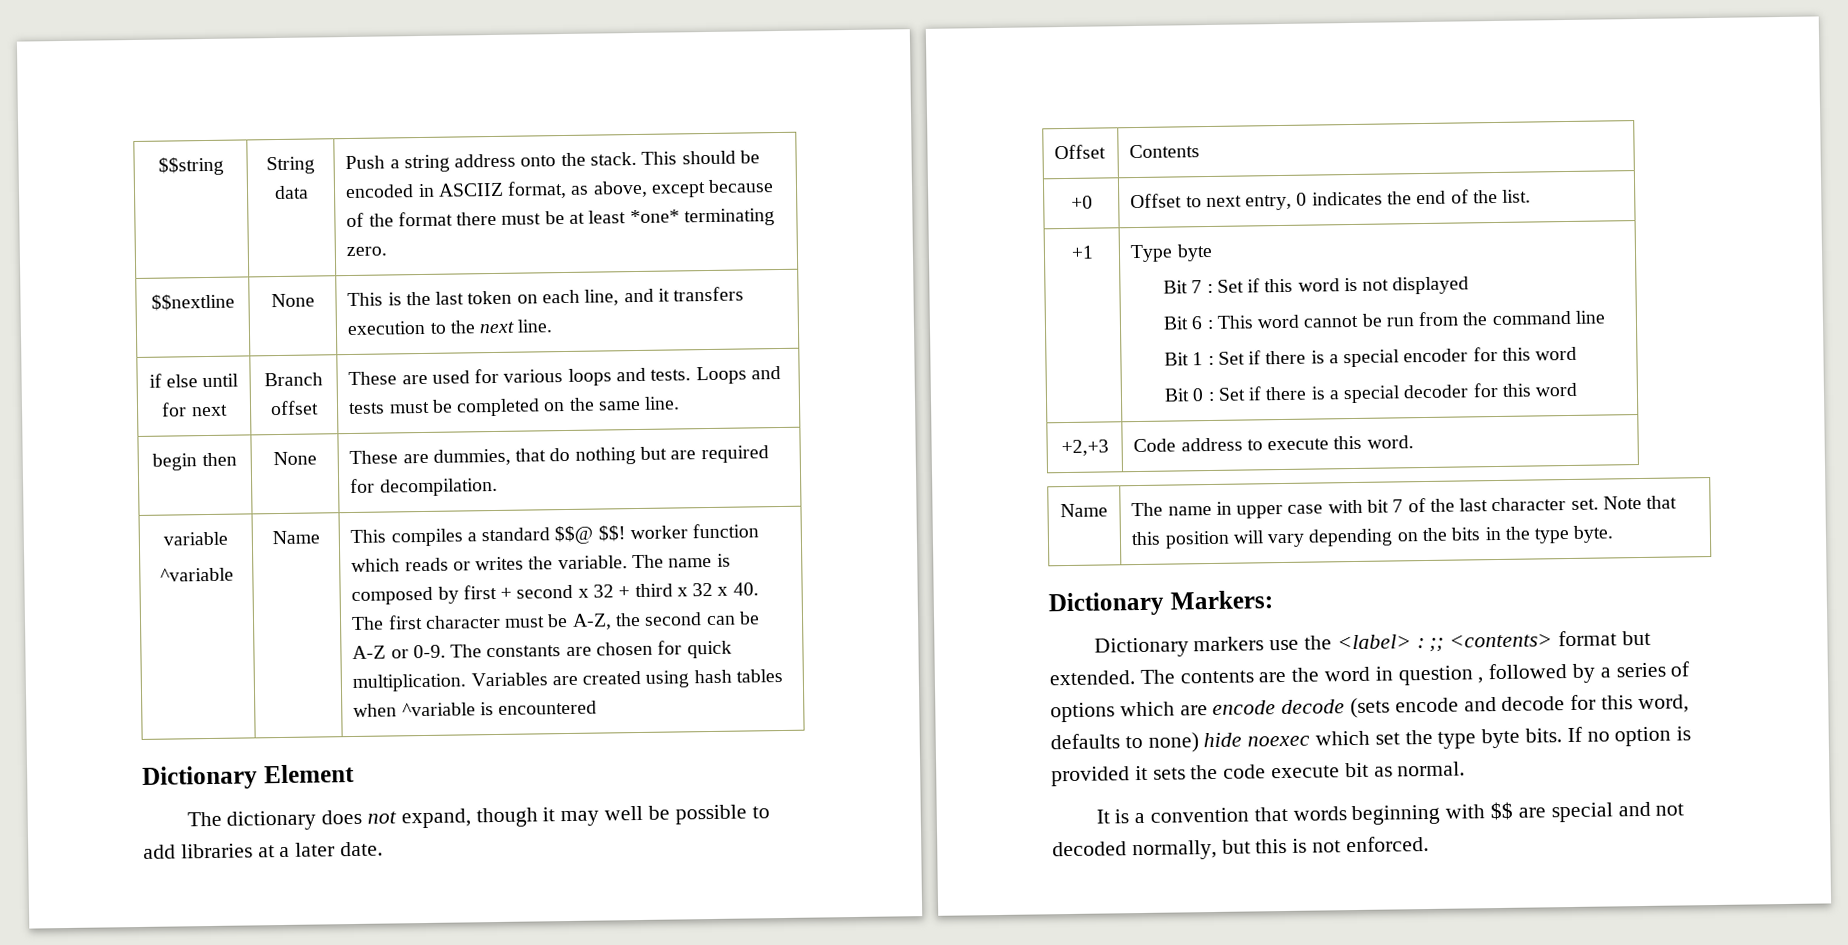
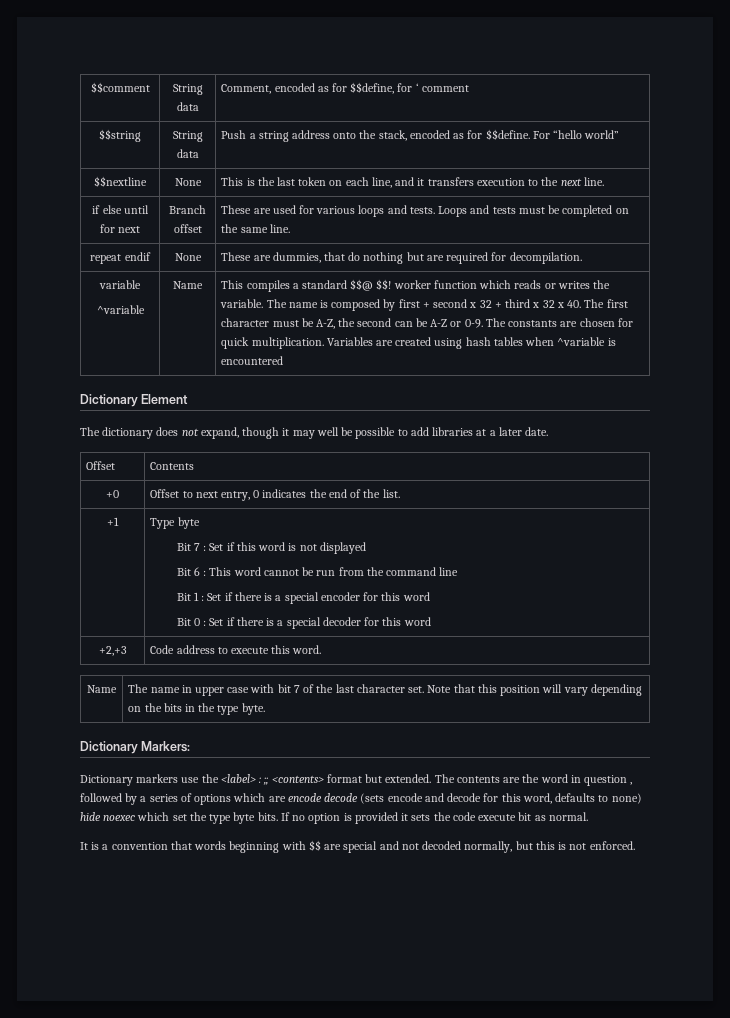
(157, 166) none -> [90,82,150,93] [172,84,203,95] [176,102,199,111] [221,82,469,94] $$comment | String data | Comment, encoded as for $$define, for ‘ comment //
[589,150,760,166] [345,179,775,199] [346,208,775,228] [346,246,388,257] stack. This should be encoded in ASCIIZ format, as above, except because of the format there must be at least *one* terminating zero. -> [378,129,620,141] stack, encoded as for $$define. For “hello world”
[152,452,237,471] begin then -> [90,252,151,264] repeat endif

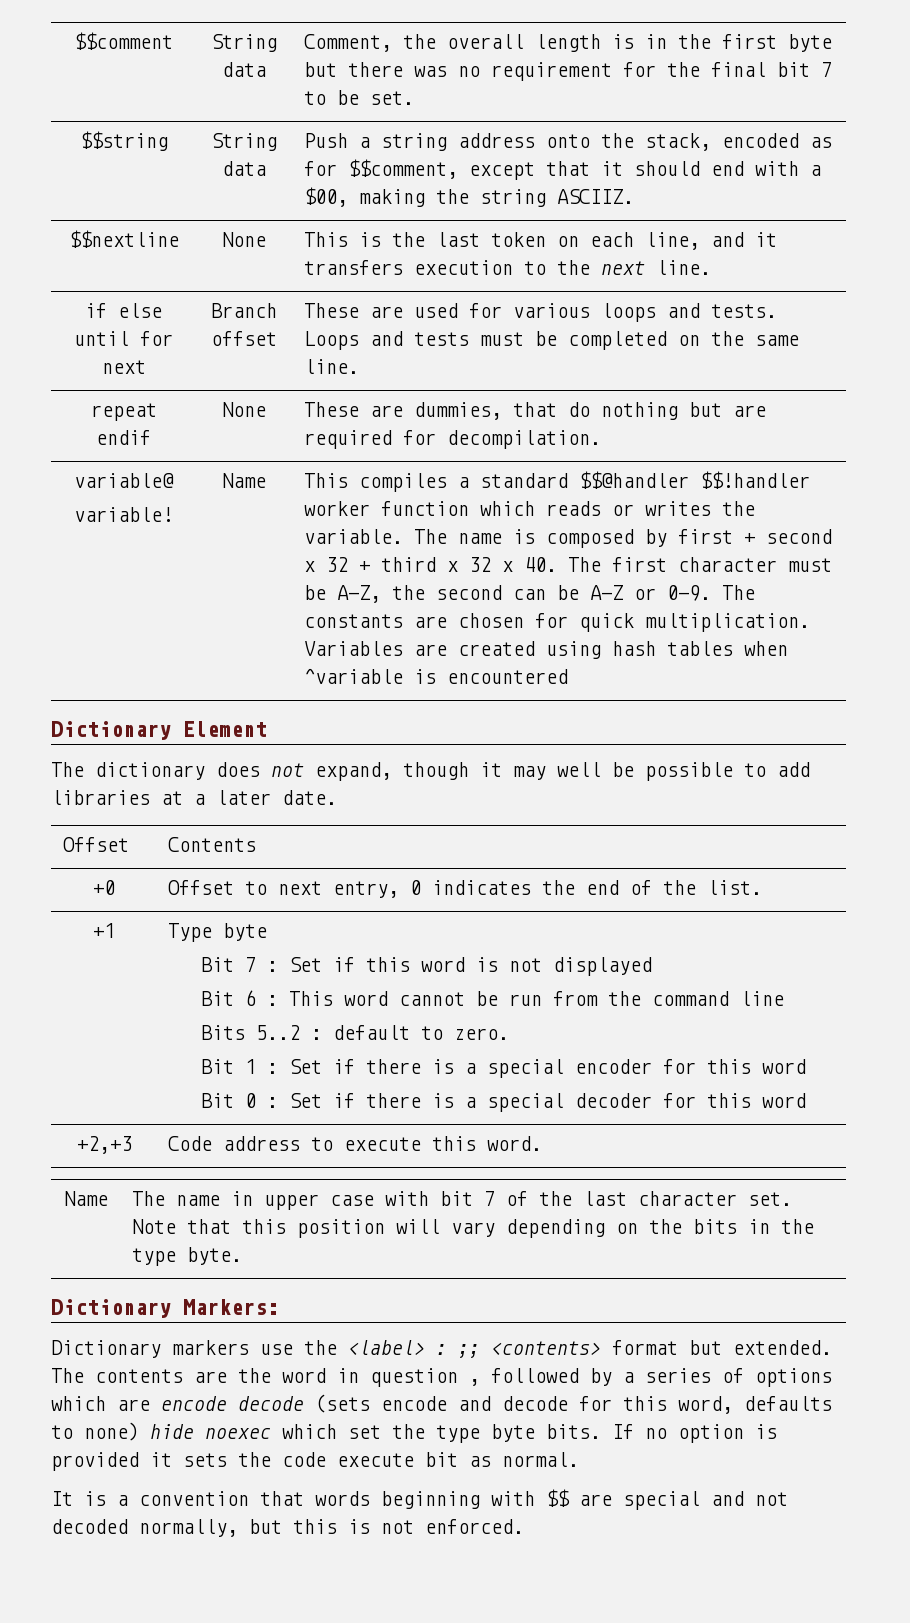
[274,82,469,94] encoded as for $$define, for ‘ comment -> [403,34,833,52] [304,62,833,81] [304,90,415,105] the overall length is in the first byte but there was no requirement for the final bit 7 to be set.
[485,129,620,140] $$define. For “hello world” -> [348,159,822,180] [304,187,635,207] $$comment, except that it should end with a $00, making the string ASCIIZ.
[99,280,141,289] [96,305,145,314] variable // ^variable -> [74,473,174,488] [74,507,173,522] variable@ // variable!
[350,279,392,291] $$@ $$! -> [579,471,811,489] $$@handler $$!handler
(459, 571) none -> [200,1025,509,1040] // Bits 5..2 : default to zero.

